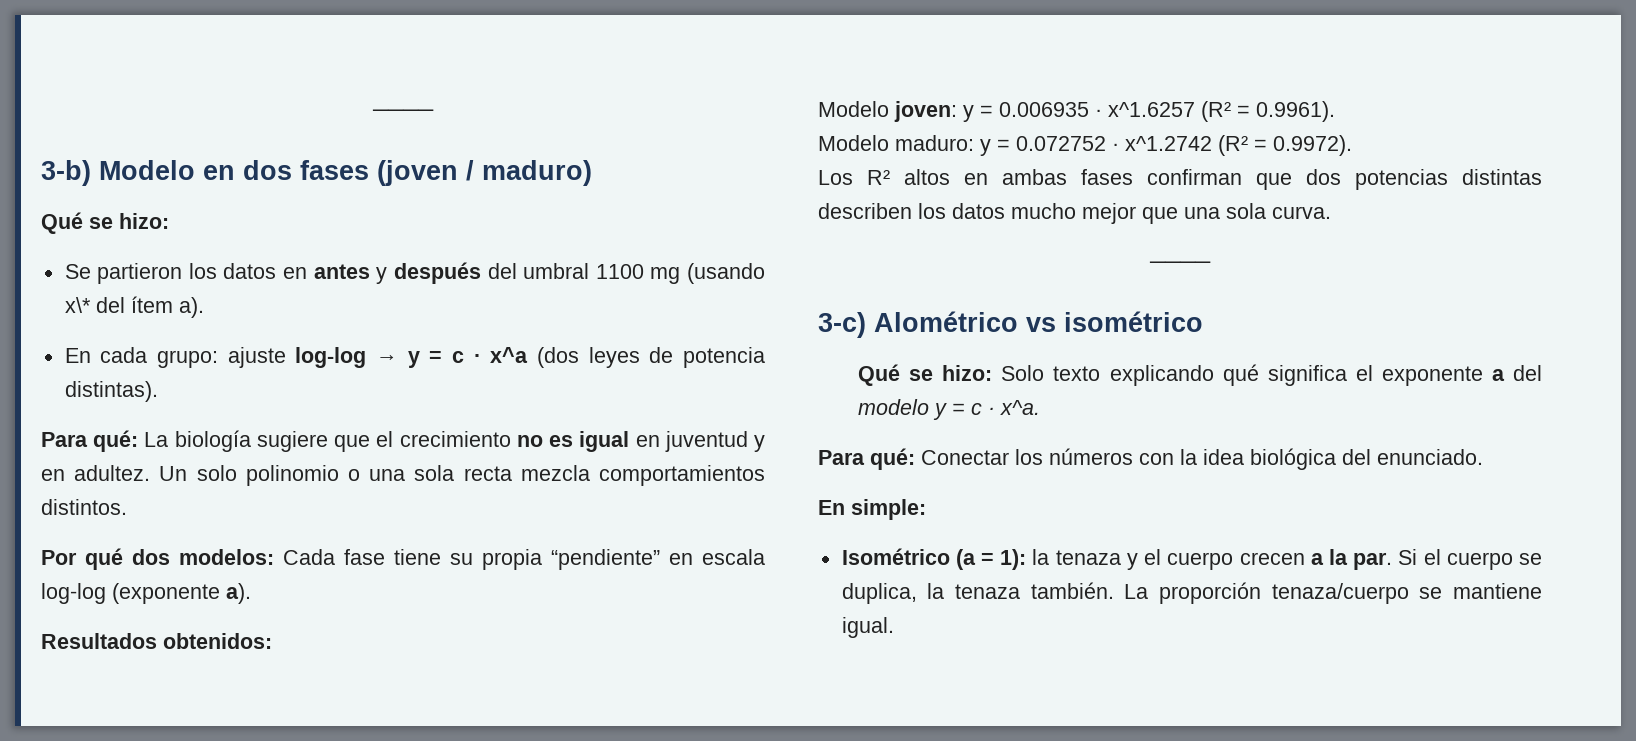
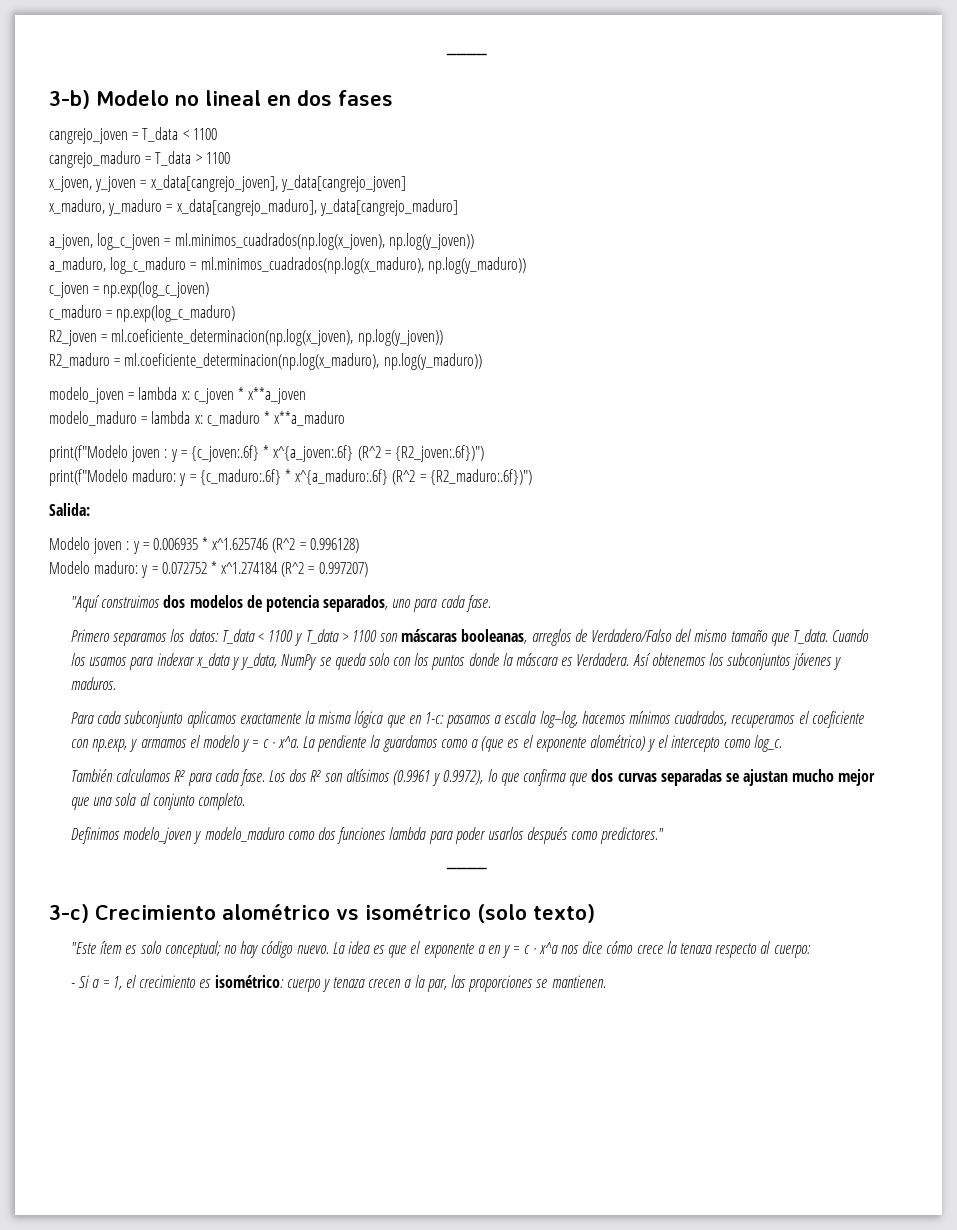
(195, 170) none -> [175,90,261,106] no lineal
[377,160,592,186] [41,212,169,234] [64,262,765,284] [64,296,204,318] [64,347,766,368] [64,381,158,402] [41,430,766,452] [41,465,765,486] [41,499,127,515] [41,548,765,570] [41,583,251,604] [41,633,272,649] [818,101,957,122] (joven / maduro) // Qué se hizo: // Se partieron los datos en antes y después del umbral 1100 mg (usando x\* del ítem a). // En cada grupo: ajuste log-log → y = c · x^a (dos leyes de potencia distintas). // Para qué: La biología sugiere que el crecimiento no es igual en juventud y en adultez. Un solo polinomio o una sola recta mezcla comportamientos distintos. // Por qué dos modelos: Cada fase tiene su propia “pendiente” en escala log-log (exponente a). // Resultados obtenidos: // Modelo joven: -> [49,127,217,144] [49,151,230,168] [49,175,406,192] [49,199,458,216] [49,233,474,250] [49,257,526,274] [49,281,210,298] [49,305,236,322] [49,329,443,346] [49,353,482,370] [49,387,307,404] [49,411,346,426] [49,445,484,462] [49,469,532,486] [49,503,90,516] [49,537,130,554] // cangrejo_joven = T_data < 1100 // cangrejo_maduro = T_data > 1100 // x_joven, y_joven = x_data[cangrejo_joven], y_data[cangrejo_joven] // x_maduro, y_maduro = x_data[cangrejo_maduro], y_data[cangrejo_maduro] // a_joven, log_c_joven = ml.minimos_cuadrados(np.log(x_joven), np.log(y_joven)) // a_maduro, log_c_maduro = ml.minimos_cuadrados(np.log(x_maduro), np.log(y_maduro)) // c_joven = np.exp(log_c_joven) // c_maduro = np.exp(log_c_maduro) // R2_joven = ml.coeficiente_determinacion(np.log(x_joven), np.log(y_joven)) // R2_maduro = ml.coeficiente_determinacion(np.log(x_maduro), np.log(y_maduro)) // modelo_joven = lambda x: c_joven * x**a_joven // modelo_maduro = lambda x: c_maduro * x**a_maduro // print(f"Modelo joven : y = {c_joven:.6f} * x^{a_joven:.6f} (R^2 = {R2_joven:.6f})") // print(f"Modelo maduro: y = {c_maduro:.6f} * x^{a_maduro:.6f} (R^2 = {R2_maduro:.6f})") // Salida: // Modelo joven :
[1095,101,1335,122] · x^1.6257 (R² = 0.9961). -> [202,537,359,553] * x^1.625746 (R^2 = 0.996128)
[1112,135,1352,156] [818,169,1542,190] [818,203,1331,224] [1149,261,1211,269] [818,311,1203,338] [858,364,1543,386] · x^1.2742 (R² = 0.9972). // Los R² altos en ambas fases confirman que dos potencias distintas describen los datos mucho mejor que una sola curva. // ──── // 3-c) Alométrico vs isométrico // Qué se hizo: Solo texto explicando qué significa el exponente a del -> [210,561,368,577] [71,595,491,612] [71,629,870,646] [71,653,842,670] [71,677,117,690] [71,711,864,728] [71,735,200,752] * x^1.274184 (R^2 = 0.997207) // "Aquí construimos dos modelos de potencia separados, uno para cada fase. // Primero separamos los datos: T_data < 1100 y T_data > 1100 son máscaras booleanas, arreglos de Verdadero/Falso del mismo tamaño que T_data. Cuando los usamos para indexar x_data y y_data, NumPy se queda solo con los puntos donde la máscara es Verdadera. Así obtenemos los subconjuntos jóvenes y maduros. // Para cada subconjunto aplicamos exactamente la misma lógica que en 1-c: pasamos a escala log–log, hacemos mínimos cuadrados, recuperamos el coeficiente con np.exp, y armamos el
[818,448,1483,470] [818,499,926,520] [841,548,1543,570] [841,582,1542,604] [841,617,894,638] // Para qué: Conectar los números con la idea biológica del enunciado. // En simple: // Isométrico (a = 1): la tenaza y el cuerpo crecen a la par. Si el cuerpo se duplica, la tenaza también. La proporción tenaza/cuerpo se mantiene igual. -> [303,735,782,752] [71,769,876,786] [71,793,245,810] [71,827,665,844] [445,867,487,874] [49,904,595,923] [71,941,811,958] [71,975,606,992] La pendiente la guardamos como a (que es el exponente alométrico) y el intercepto como log_c. // También calculamos R² para cada fase. Los dos R² son altísimos (0.9961 y 0.9972), lo que confirma que dos curvas separadas se ajustan mucho mejor que una sola al conjunto completo. // Definimos modelo_joven y modelo_maduro como dos funciones lambda para poder usarlos después como predictores." // ──── // 3-c) Crecimiento alométrico vs isométrico (solo texto) // "Este ítem es solo conceptual; no hay código nuevo. La idea es que el exponente a en y = c · x^a nos dice cómo crece la tenaza respecto al cuerpo: // - Si a = 1, el crecimiento es isométrico: cuerpo y tenaza crecen a la par, las proporciones se mantienen.

